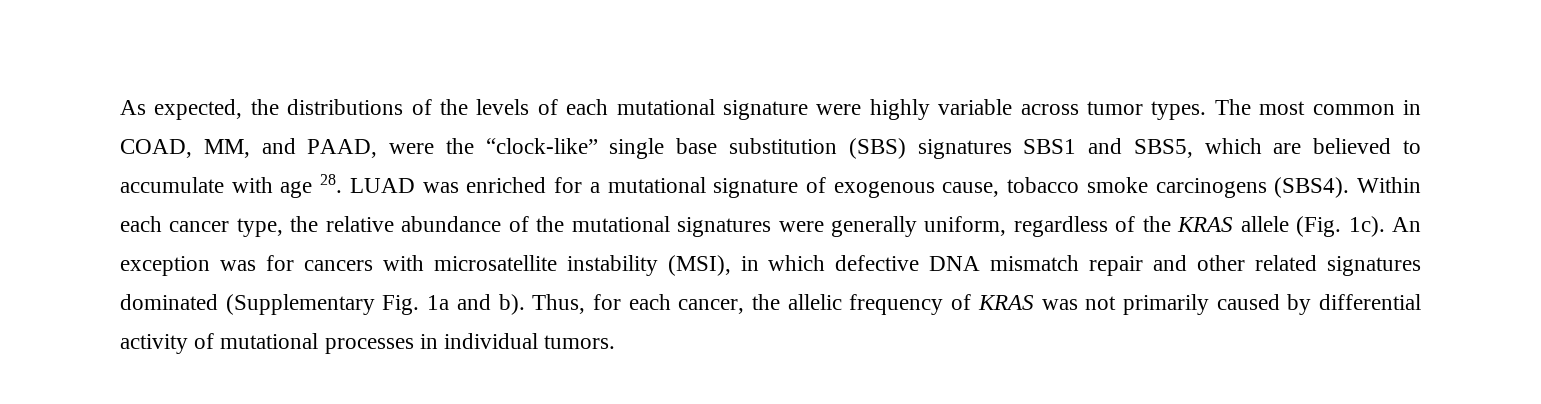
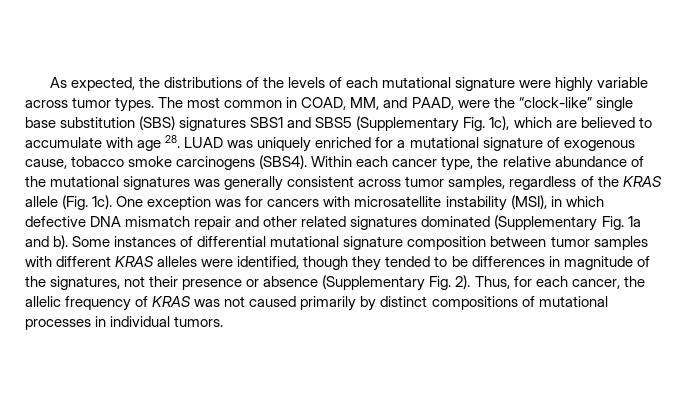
[1133,139,1193,158] SBS5, -> [315,116,510,132] SBS5 (Supplementary Fig. 1c),
(459, 187) none -> [257,137,312,152] uniquely
[778,216,1007,237] were generally uniform, -> [194,176,506,191] was generally consistent across tumor samples,
[1392,217,1422,232] An -> [116,196,144,207] One
(525, 304) none -> [72,236,648,250] [25,256,650,271] [25,275,471,291] Some instances of differential mutational signature composition between tumor samples with different KRAS alleles were identified, though they tended to be differences in magnitude of the signatures, not their presence or absence (Supplementary Fig. 2).
[1122,294,1422,315] [120,334,188,354] primarily caused by differential activity -> [249,296,518,311] caused primarily by distinct compositions

